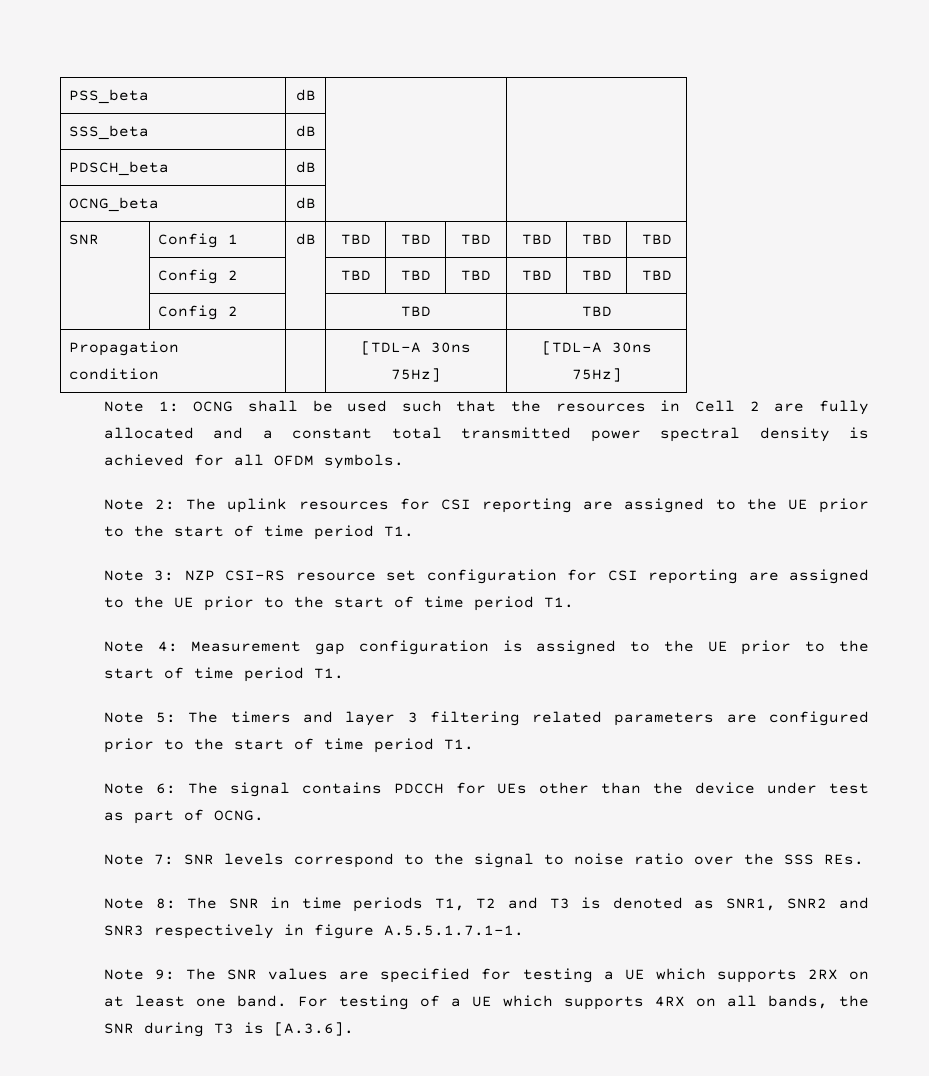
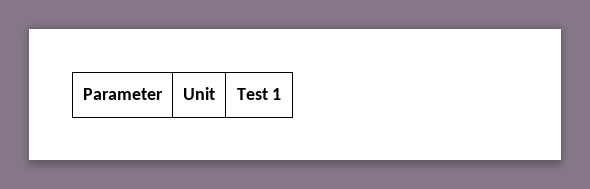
[69,89,150,104] [295,89,316,101] [69,125,150,140] [295,125,316,137] [69,161,170,176] [295,161,316,173] [69,197,160,212] [295,197,316,209] [69,234,100,245] [158,233,239,248] [295,233,316,245] [340,234,371,245] [400,234,431,245] [461,234,491,245] [521,234,552,245] [581,234,612,245] [641,234,672,245] [158,269,239,284] [340,270,371,281] [400,270,431,281] [461,270,491,281] [521,270,552,281] [581,270,612,281] [641,270,672,281] [158,305,239,320] [400,306,431,317] [581,306,612,317] [69,341,180,356] [69,368,160,380] [360,341,471,355] [390,368,441,382] [541,341,652,355] [571,368,622,382] [103,400,869,415] [103,427,869,442] [103,454,404,469] [103,498,869,513] [103,525,414,540] [103,569,870,584] [103,596,574,611] [103,640,870,655] [103,667,344,682] [103,711,869,726] [103,738,474,753] [103,782,870,797] [103,809,264,824] [103,853,864,868] [103,897,869,912] [103,924,524,939] [103,968,869,983] [103,995,870,1010] [103,1022,354,1037] PSS_beta | dB | | // SSS_beta | dB | | // PDSCH_beta | dB | | // OCNG_beta | dB | | // SNR | Config 1 | dB | TBD | TBD | TBD | TBD | TBD | TBD // | Config 2 | | TBD | TBD | TBD | TBD | TBD | TBD // | Config 2 | | TBD | TBD // Propagation condition | | [TDL-A 30ns 75Hz] | [TDL-A 30ns 75Hz] // Note 1: OCNG shall be used such that the resources in Cell 2 are fully allocated and a constant total transmitted power spectral density is achieved for all OFDM symbols. // Note 2: The uplink resources for CSI reporting are assigned to the UE prior to the start of time period T1. // Note 3: NZP CSI-RS resource set configuration for CSI reporting are assigned to the UE prior to the start of time period T1. // Note 4: Measurement gap configuration is assigned to the UE prior to the start of time period T1. // Note 5: The timers and layer 3 filtering related parameters are configured prior to the start of time period T1. // Note 6: The signal contains PDCCH for UEs other than the device under test as part of OCNG. // Note 7: SNR levels correspond to the signal to noise ratio over the SSS REs. // Note 8: The SNR in time periods T1, T2 and T3 is denoted as SNR1, SNR2 and SNR3 respectively in figure A.5.5.1.7.1-1. // Note 9: The SNR values are specified for testing a UE which supports 2RX on at least one band. For testing of a UE which supports 4RX on all bands, the SNR during T3 is [A.3.6]. -> [83,88,163,100] [183,87,215,100] [236,88,282,100] Parameter | Unit | Test 1

